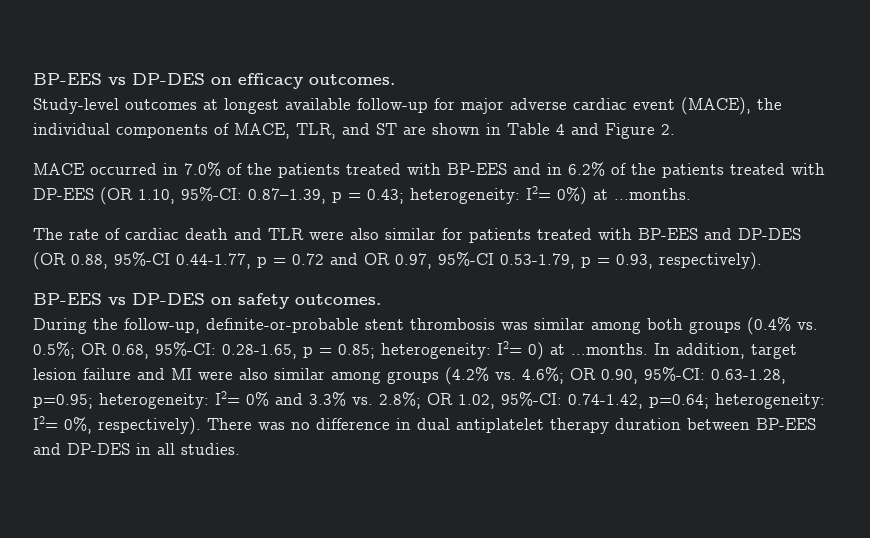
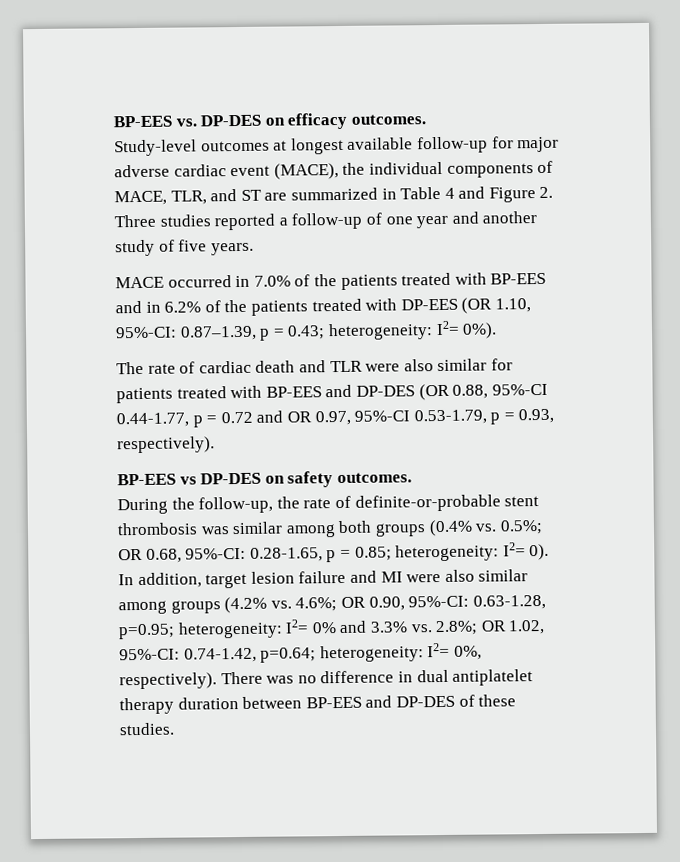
[33,73,126,85] BP-EES vs -> [113,115,197,128] BP-EES vs.
[432,123,480,135] shown -> [290,187,378,201] summarized
(675, 129) none -> [114,211,538,231] [115,239,254,257] Three studies reported a follow-up of one year and another study of five years.
[557,187,691,205] 0%) at ...months. -> [462,322,498,339] 0%).
(200, 326) none -> [276,495,351,509] the rate of
[528,342,648,360] 0) at ...months. -> [529,543,550,561] 0).
[136,443,175,455] in all -> [458,694,517,707] of these

